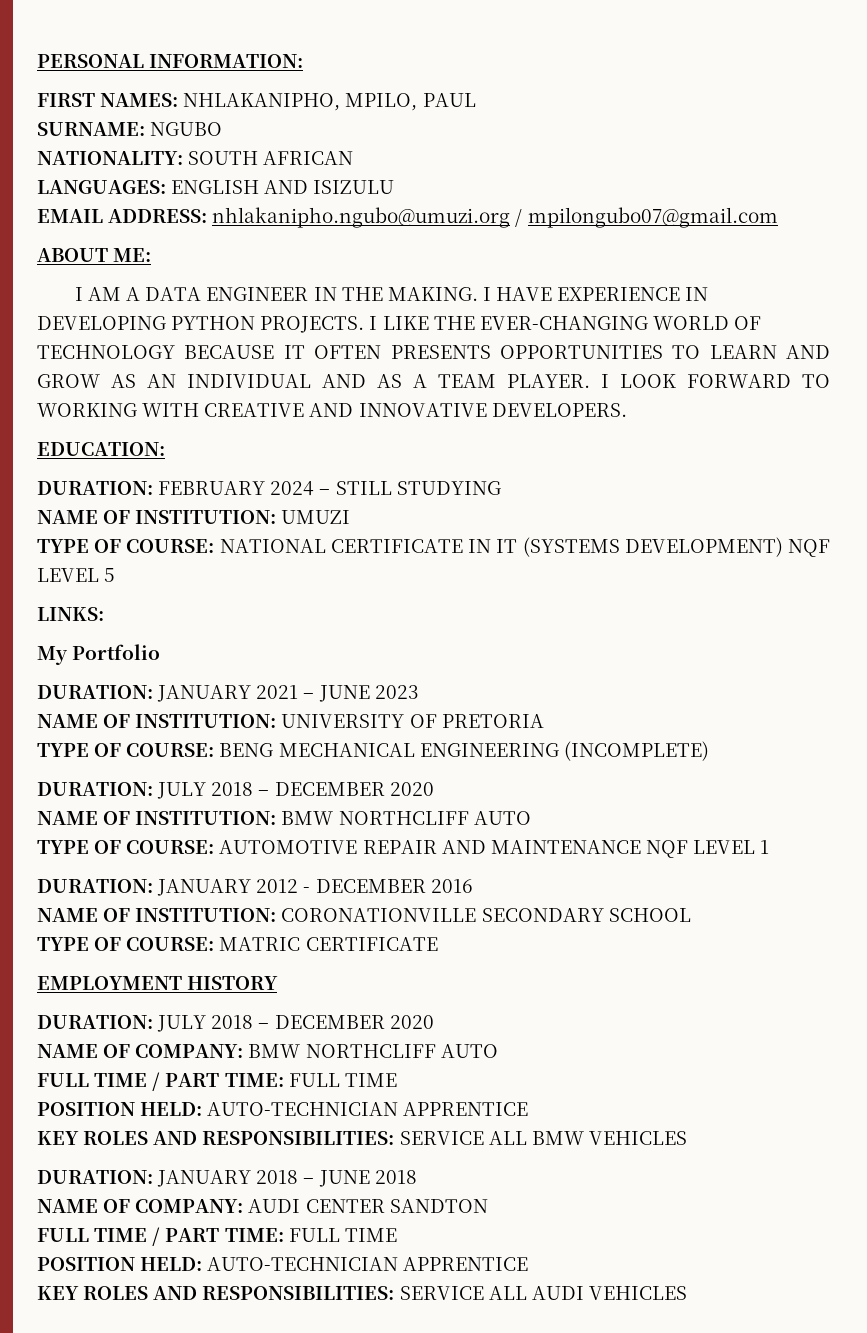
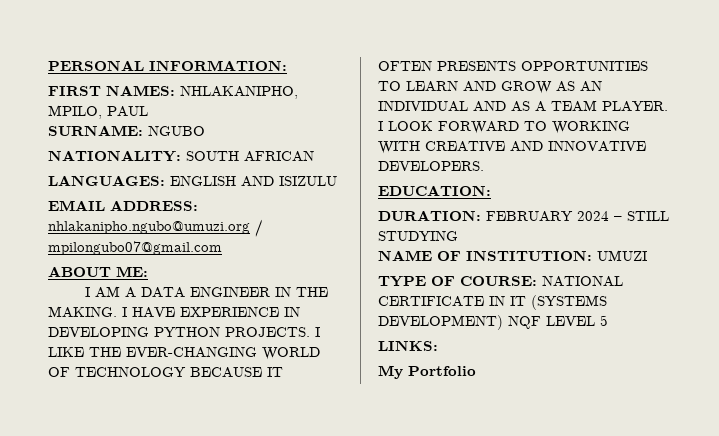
[37,685,419,702] [37,714,544,728] [37,741,709,761] [37,782,434,799] [37,811,531,825] [37,840,770,858] [37,879,473,896] [37,908,691,922] [37,937,438,951] [37,976,279,990] [37,1015,434,1032] [37,1044,498,1058] [37,1072,397,1091] [37,1102,529,1116] [37,1131,687,1145] [37,1170,417,1187] [37,1199,488,1213] [37,1227,397,1246] [37,1257,529,1271] [37,1286,687,1300] // DURATION: JANUARY 2021 – JUNE 2023 // NAME OF INSTITUTION: UNIVERSITY OF PRETORIA // TYPE OF COURSE: BENG MECHANICAL ENGINEERING (INCOMPLETE) // DURATION: JULY 2018 – DECEMBER 2020 // NAME OF INSTITUTION: BMW NORTHCLIFF AUTO // TYPE OF COURSE: AUTOMOTIVE REPAIR AND MAINTENANCE NQF LEVEL 1 // DURATION: JANUARY 2012 - DECEMBER 2016 // NAME OF INSTITUTION: CORONATIONVILLE SECONDARY SCHOOL // TYPE OF COURSE: MATRIC CERTIFICATE // EMPLOYMENT HISTORY // DURATION: JULY 2018 – DECEMBER 2020 // NAME OF COMPANY: BMW NORTHCLIFF AUTO // FULL TIME / PART TIME: FULL TIME // POSITION HELD: AUTO-TECHNICIAN APPRENTICE // KEY ROLES AND RESPONSIBILITIES: SERVICE ALL BMW VEHICLES // DURATION: JANUARY 2018 – JUNE 2018 // NAME OF COMPANY: AUDI CENTER SANDTON // FULL TIME / PART TIME: FULL TIME // POSITION HELD: AUTO-TECHNICIAN APPRENTICE // KEY ROLES AND RESPONSIBILITIES: SERVICE ALL AUDI VEHICLES -> (476, 371) none

